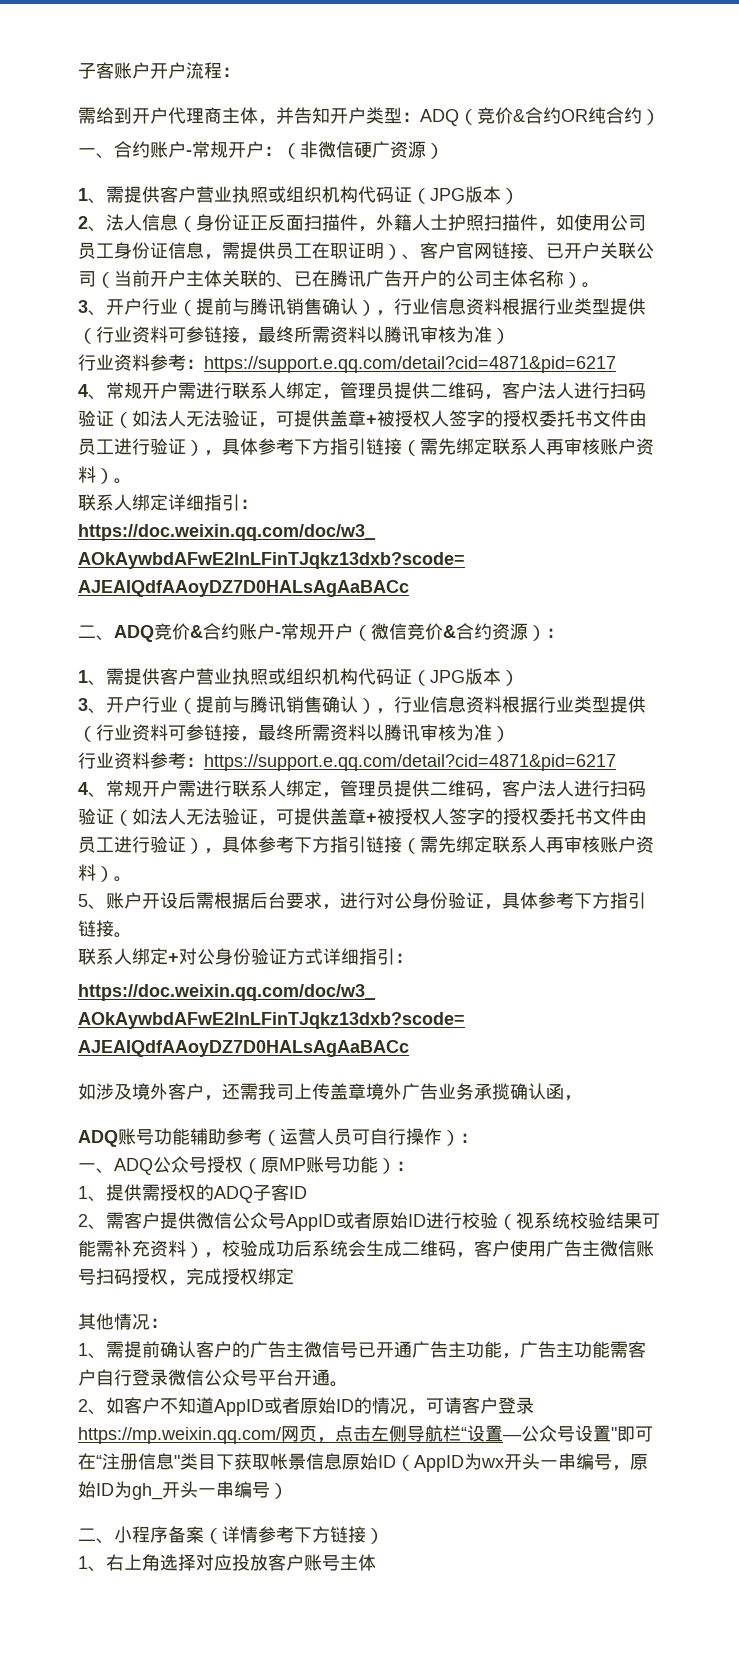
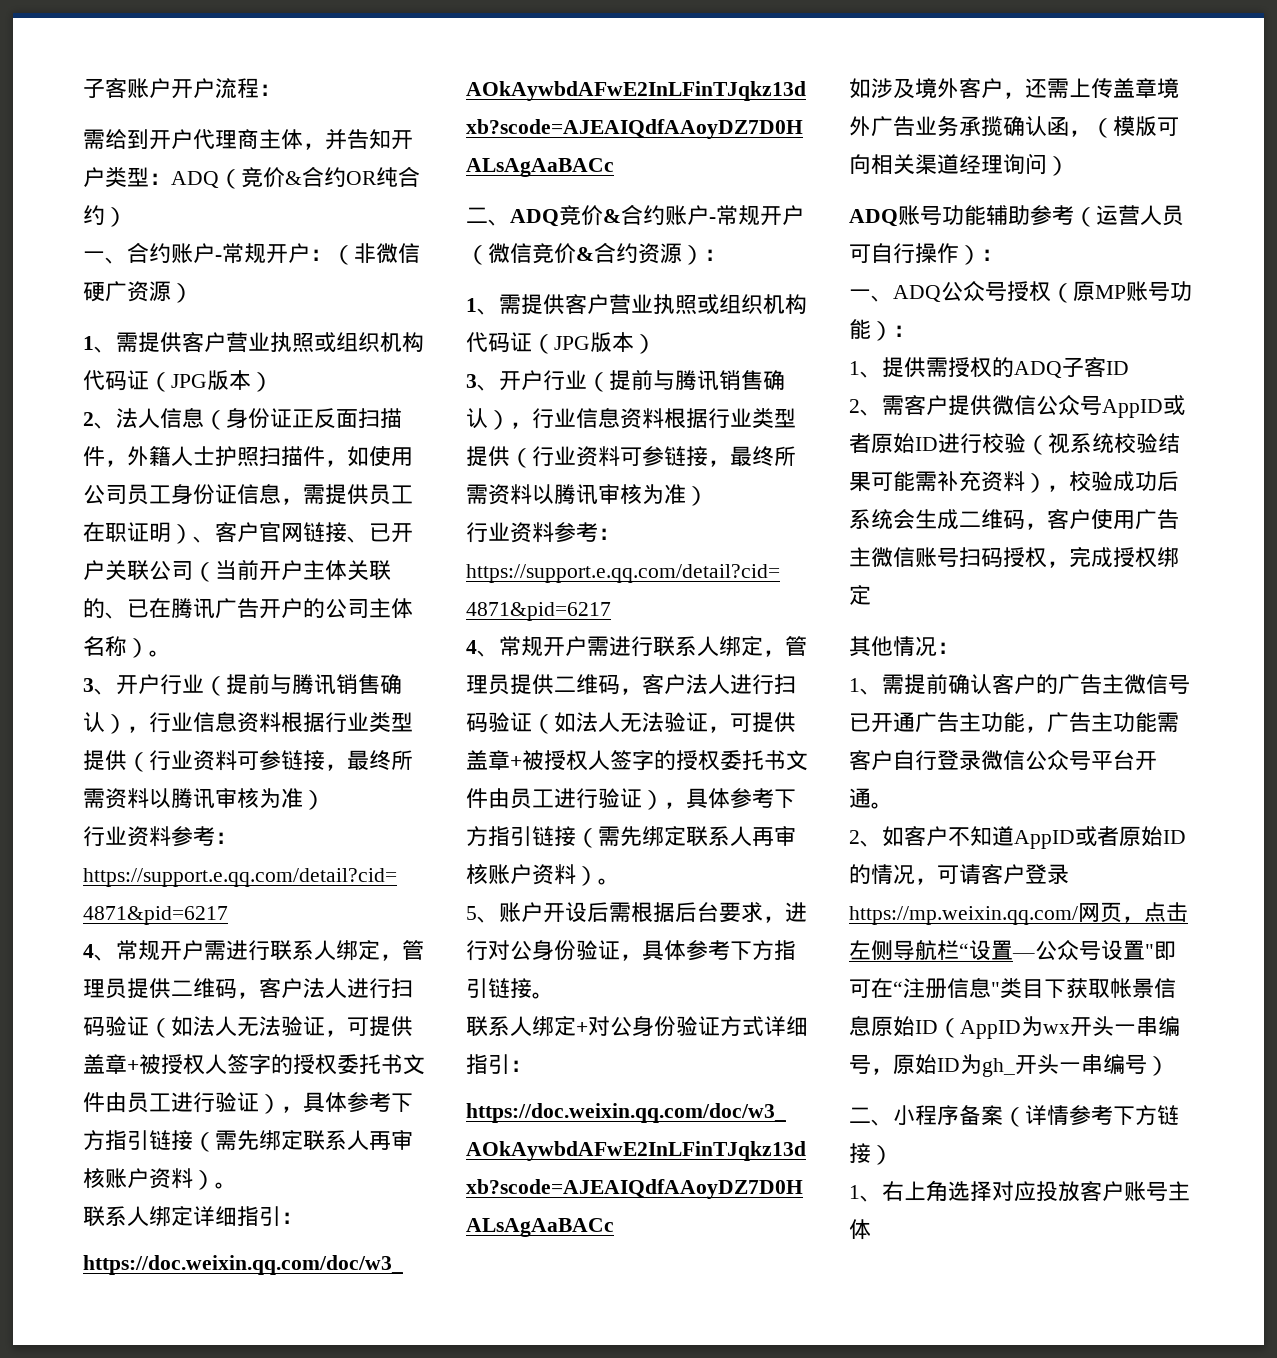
[258,1083,294,1100] 我司 -> (1069, 88) none
(582, 1098) none -> [1091,116,1179,138] [849,153,1069,176] （模版可向相关渠道经理询问）

